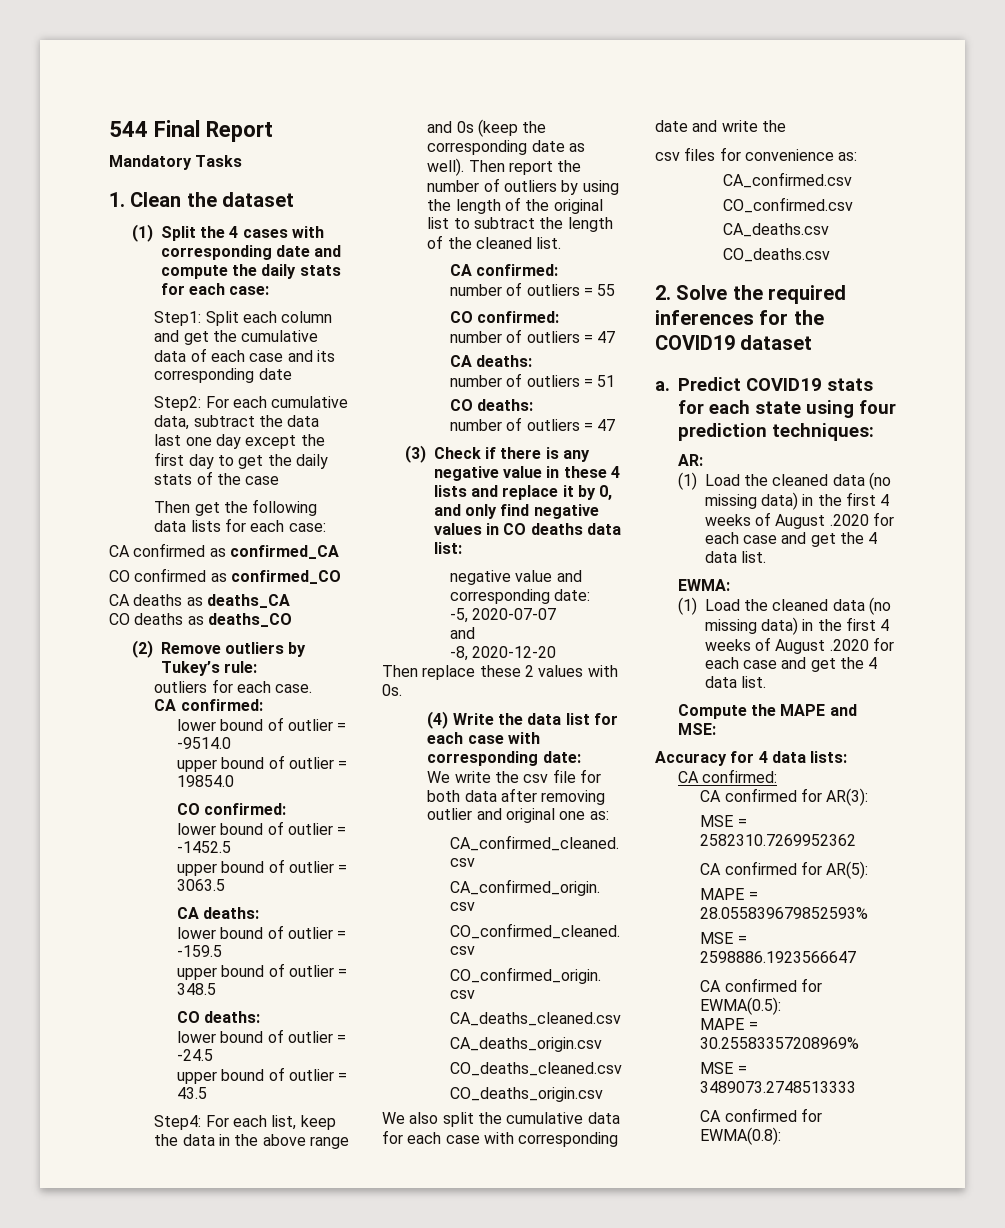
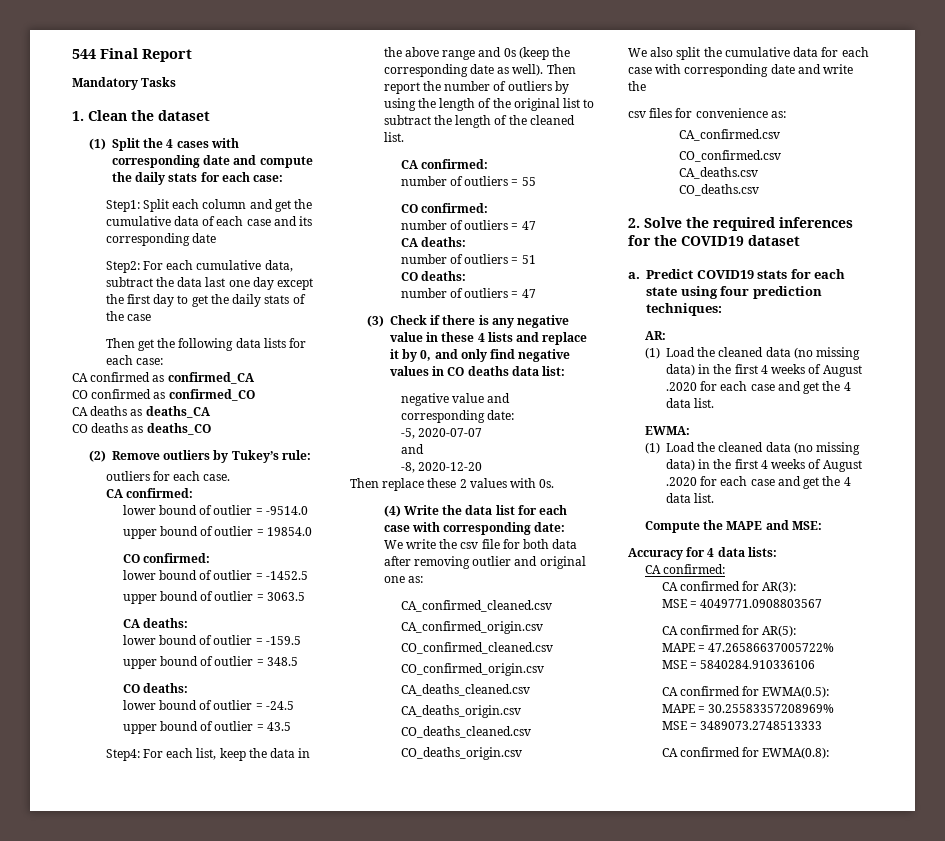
[700,834,857,846] 2582310.7269952362 -> [700,599,823,608] 4049771.0908803567
[700,907,869,919] [700,932,747,944] [700,951,857,963] 28.055839679852593% // MSE = 2598886.1923566647 -> [708,643,835,652] [661,660,816,669] 47.26586637005722% // MSE = 5840284.910336106

